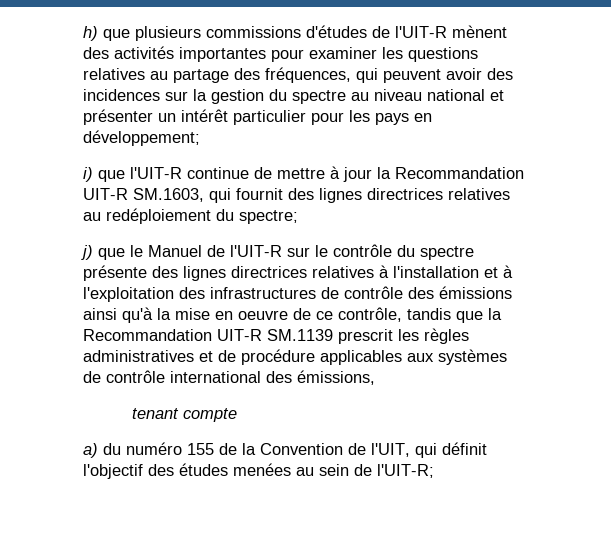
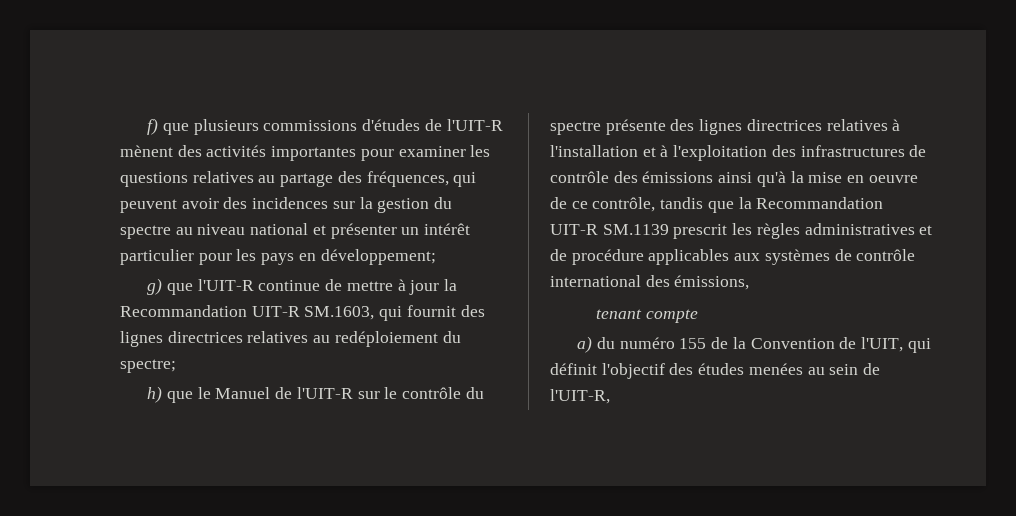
[83,26,98,41] h) -> [147,118,159,135] f)
[83,167,93,182] i) -> [147,278,163,295] g)
[81,245,93,260] j) -> [147,386,163,403] h)
[377,464,434,478] l'UIT-R; -> [550,389,610,404] l'UIT-R,

